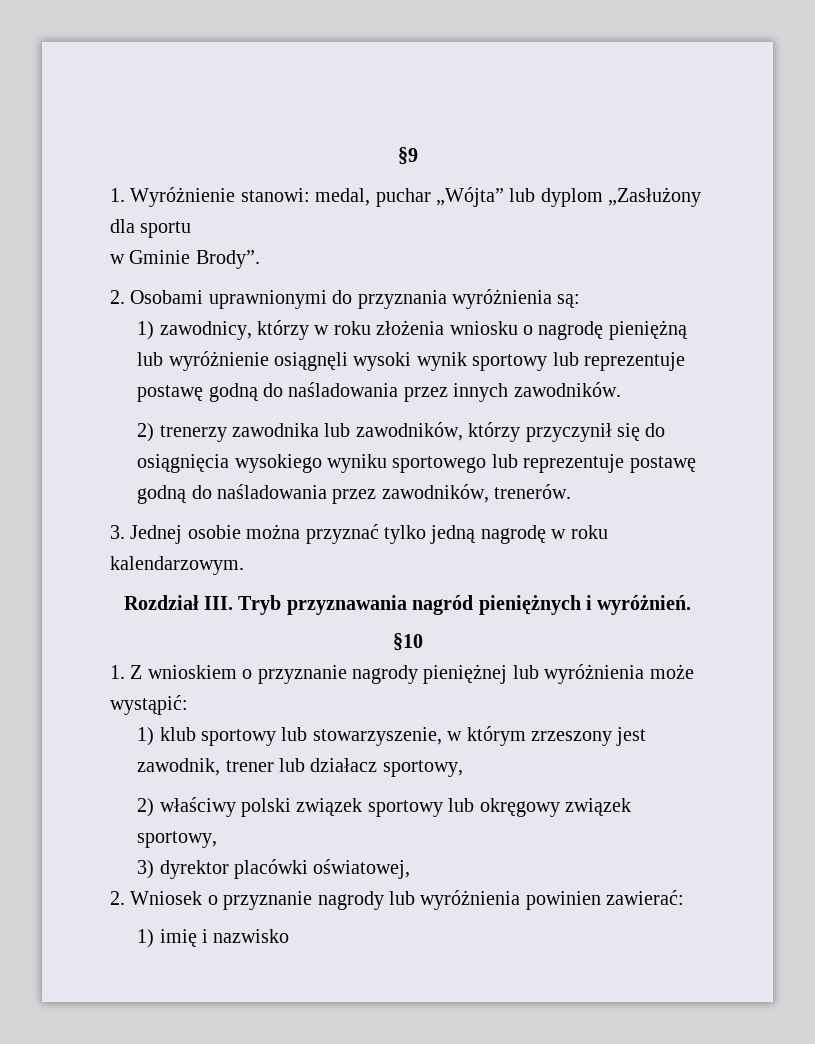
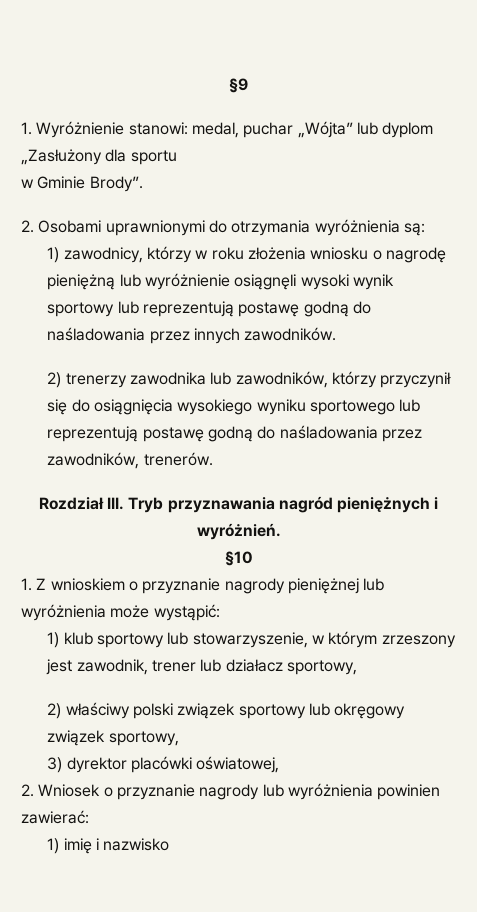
[357,290,447,309] przyznania -> [231,220,311,236] otrzymania
[583,352,685,371] reprezentuje -> [143,301,235,317] reprezentują
[523,454,625,473] reprezentuje -> [47,426,139,442] reprezentują
[110,524,608,544] [110,556,244,575] // 3. Jednej osobie można przyznać tylko jedną nagrodę w roku kalendarzowym. -> (213, 459) none

